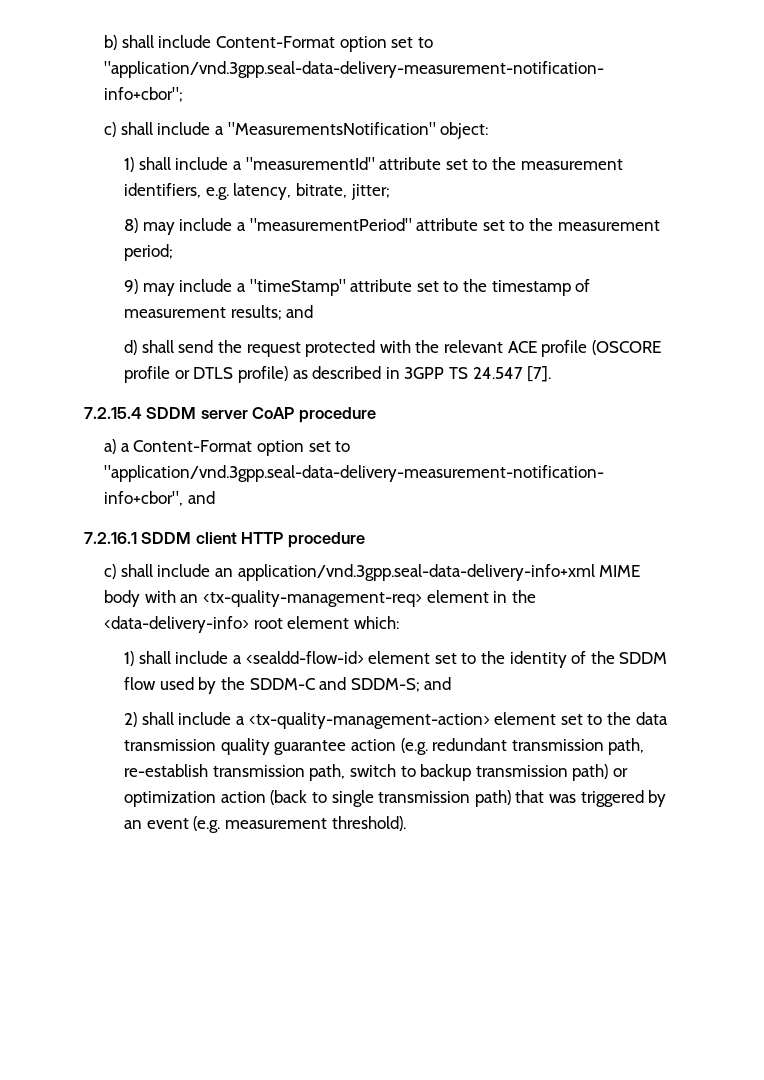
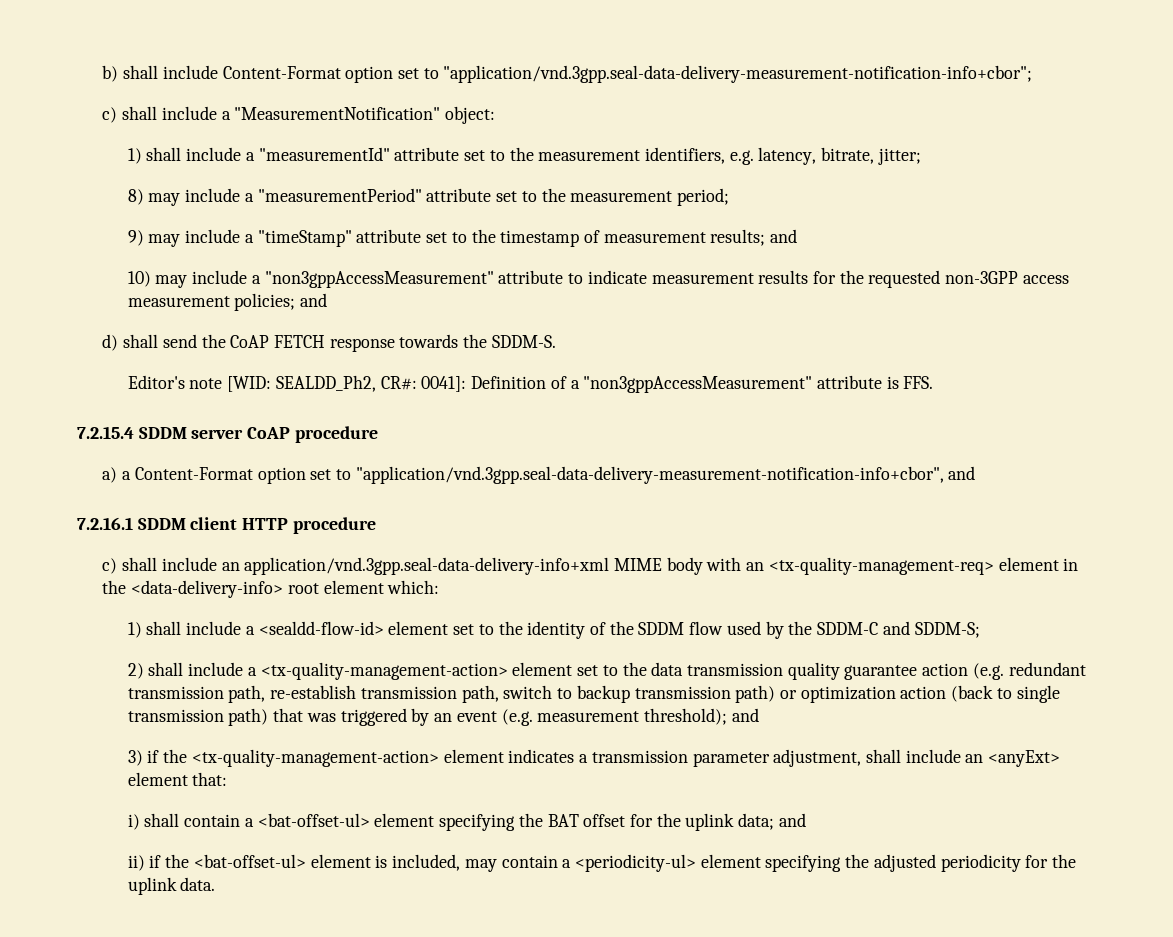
[227,122,436,135] "MeasurementsNotification" -> [234,107,441,120] "MeasurementNotification"
[124,340,661,357] [124,366,552,383] d) shall send the request protected with the relevant ACE profile (OSCORE profile or DTLS profile) as described in 3GPP TS 24.547 [7]. -> [127,270,1069,288] [127,293,328,311] [102,334,556,352] [127,375,934,393] 10) may include a "non3gppAccessMeasurement" attribute to indicate measurement results for the requested non-3GPP access measurement policies; and // d) shall send the CoAP FETCH response towards the SDDM-S. // Editor's note [WID: SEALDD_Ph2, CR#: 0041]: Definition of a "non3gppAccessMeasurement" attribute is FFS.
[424,677,452,690] and -> (980, 630) none
[331,816,406,831] threshold). -> [644,708,759,725] [127,749,1061,767] [127,772,228,786] [127,813,806,831] [127,854,1077,872] [127,877,216,895] threshold); and // 3) if the <tx-quality-management-action> element indicates a transmission parameter adjustment, shall include an <anyExt> element that: // i) shall contain a <bat-offset-ul> element specifying the BAT offset for the uplink data; and // ii) if the <bat-offset-ul> element is included, may contain a <periodicity-ul> element specifying the adjusted periodicity for the uplink data.

